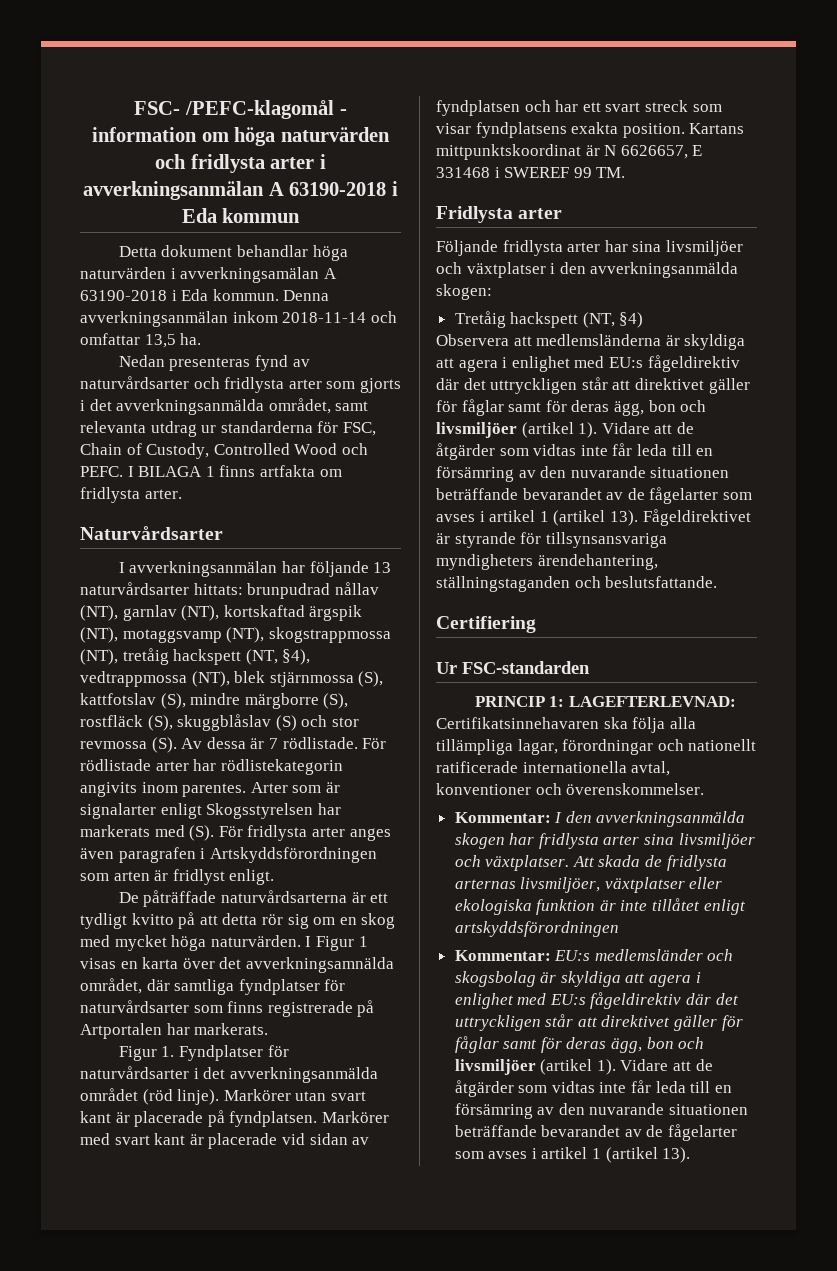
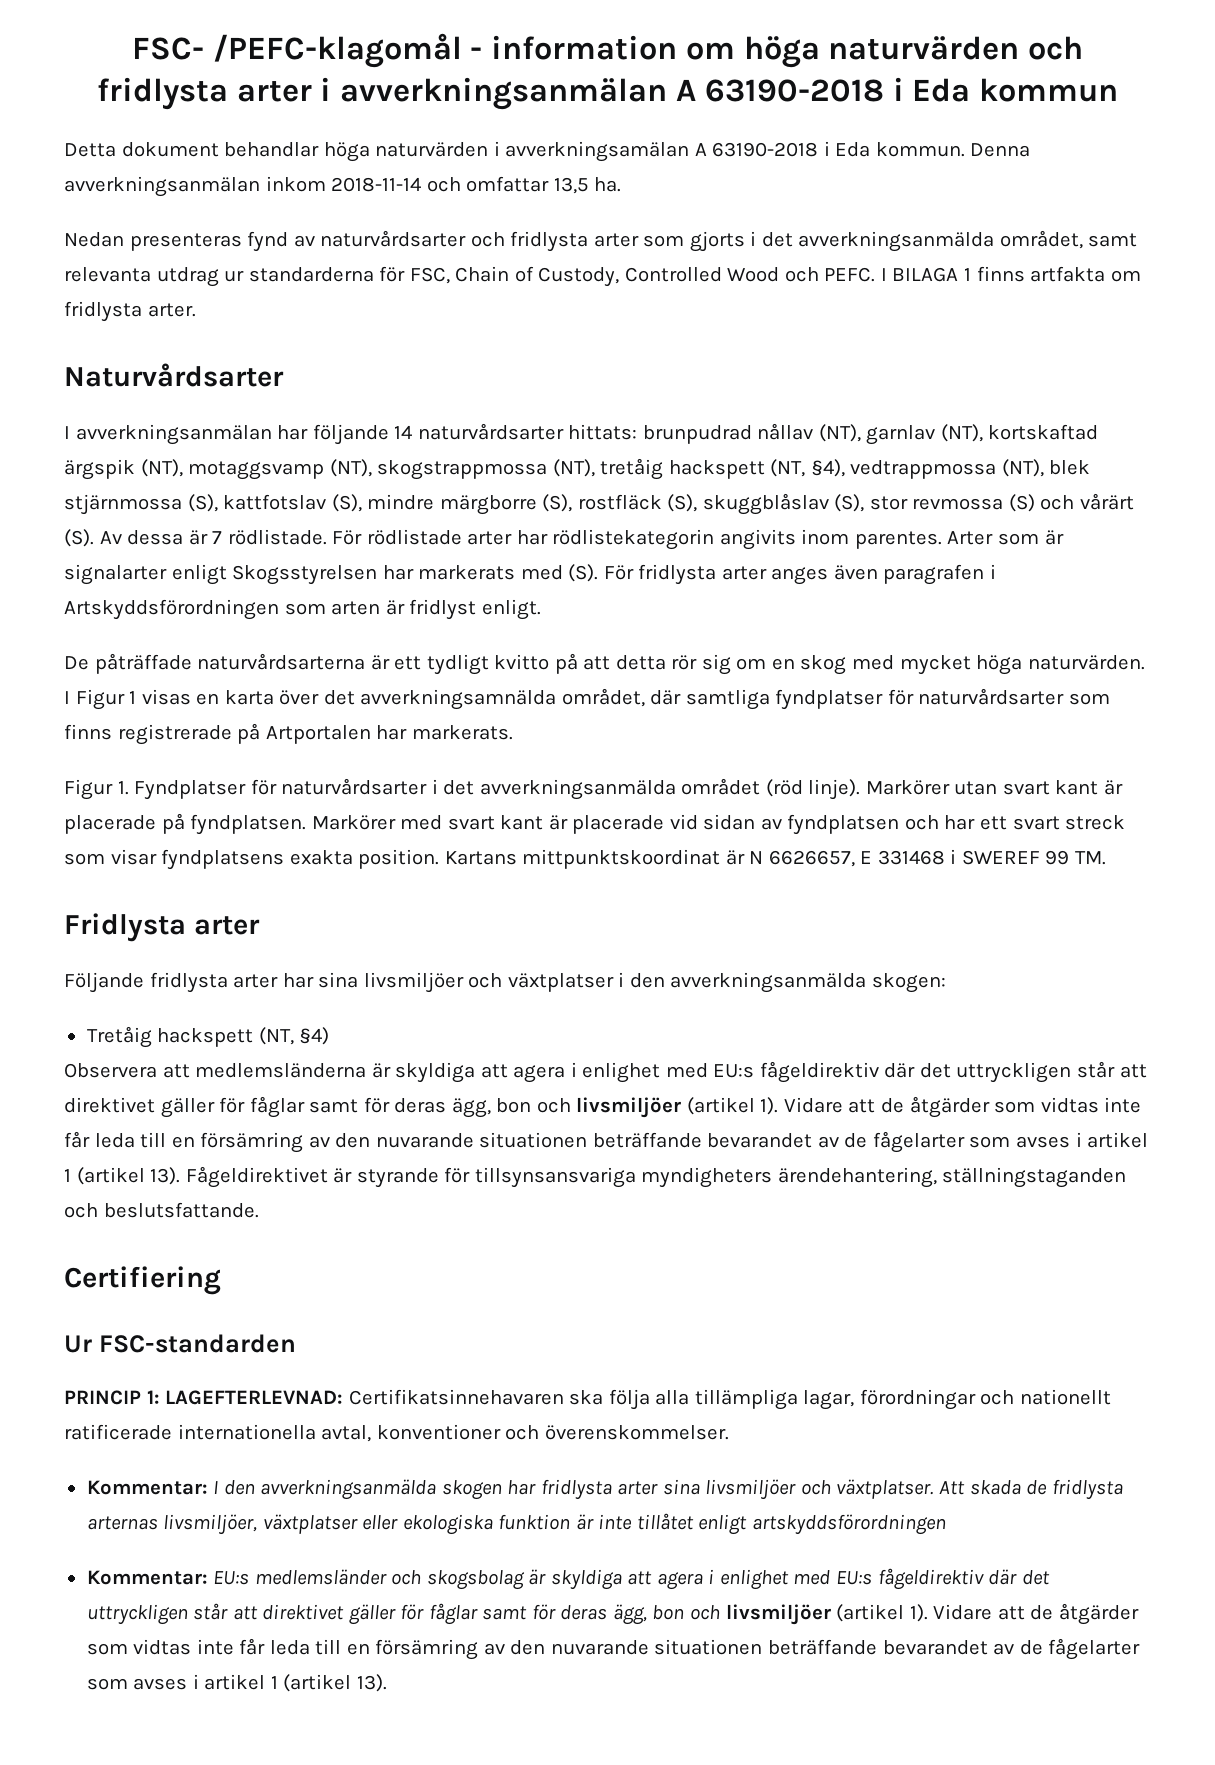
[373,562,392,573] 13 -> [394,425,413,439] 14
[275,715,359,731] [80,741,147,749] (S) och stor revmossa -> [834,493,1135,512] (S), stor revmossa (S) och vårärt

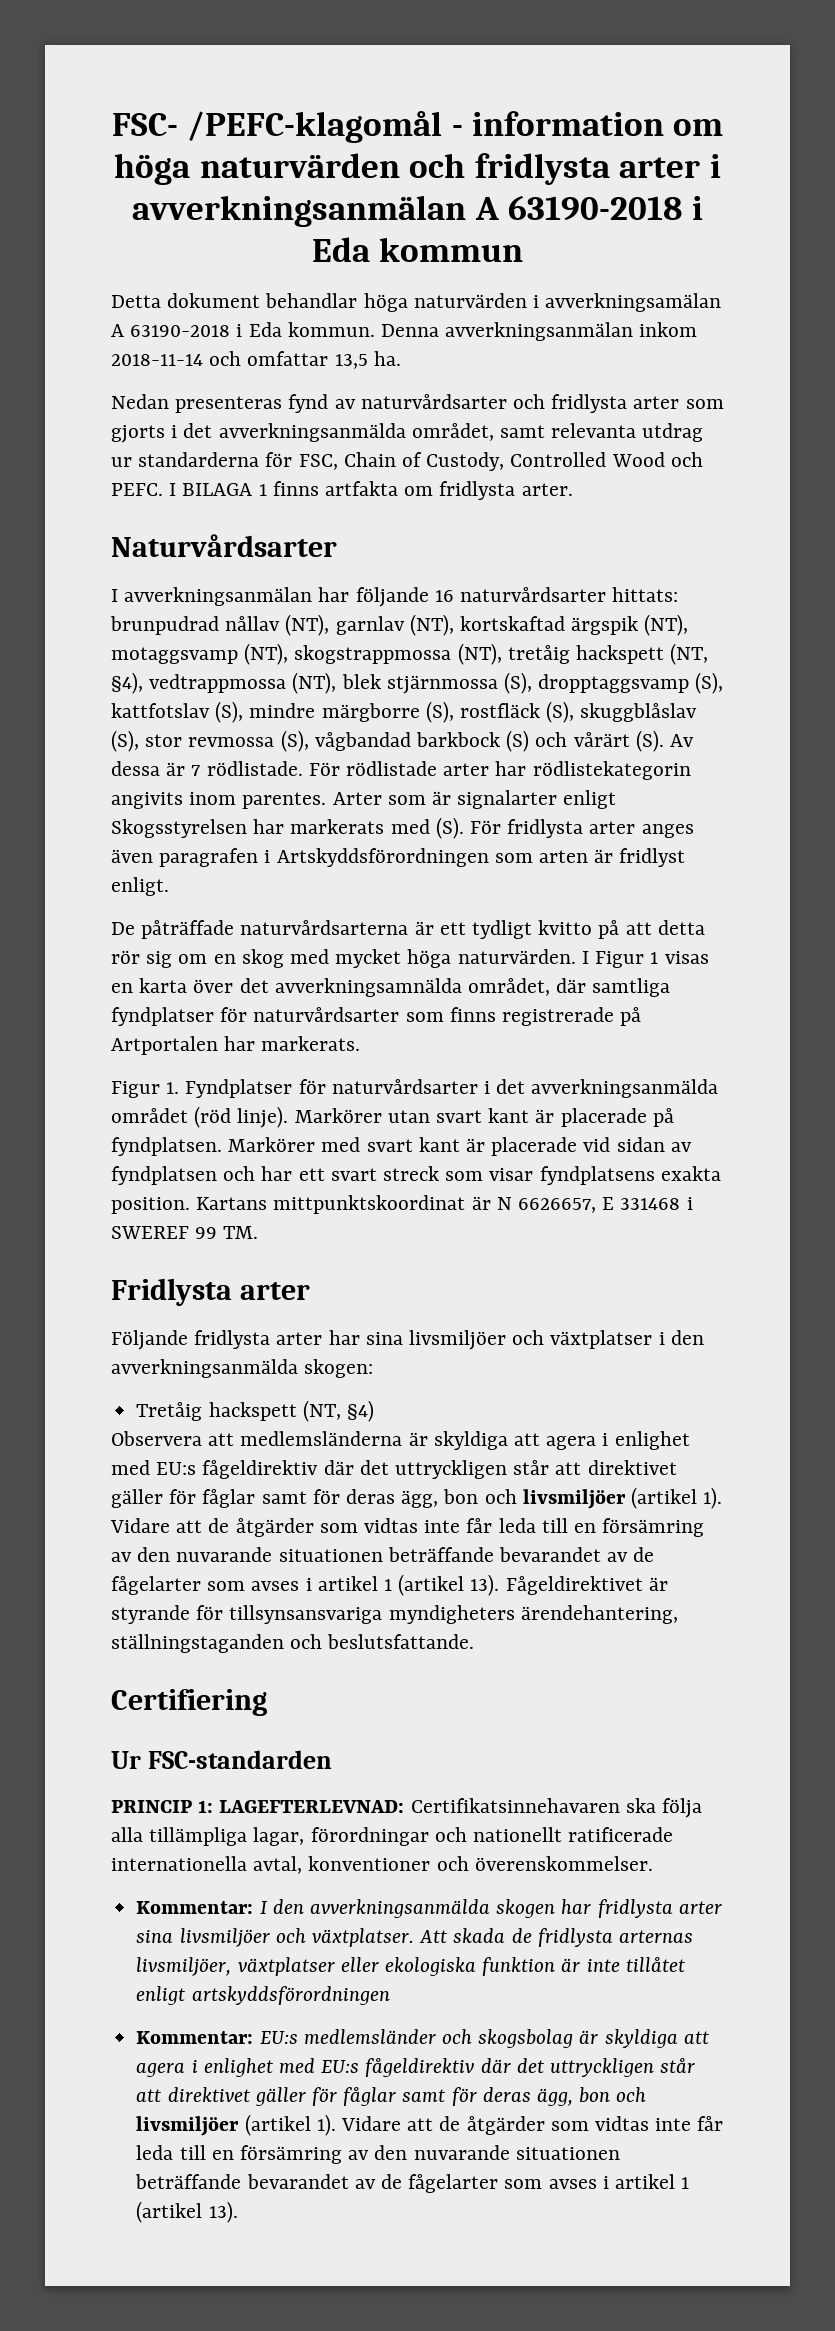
[394,425,413,439] 14 -> [434,590,454,602] 16
(218, 503) none -> [538,672,724,694] dropptaggsvamp (S),
(1004, 504) none -> [280,730,501,752] (S), vågbandad barkbock

